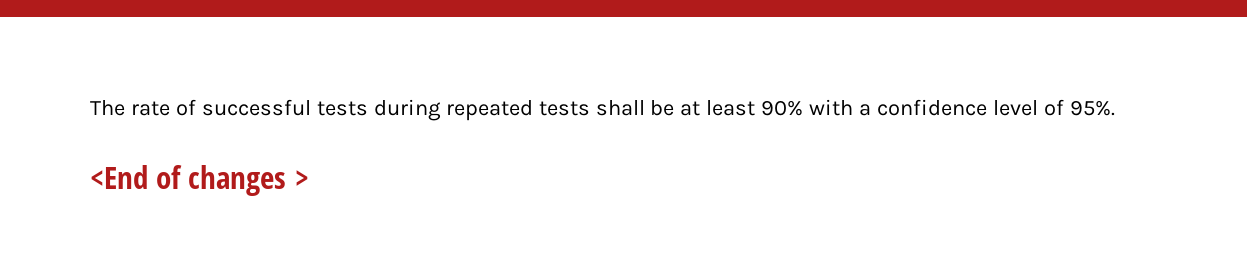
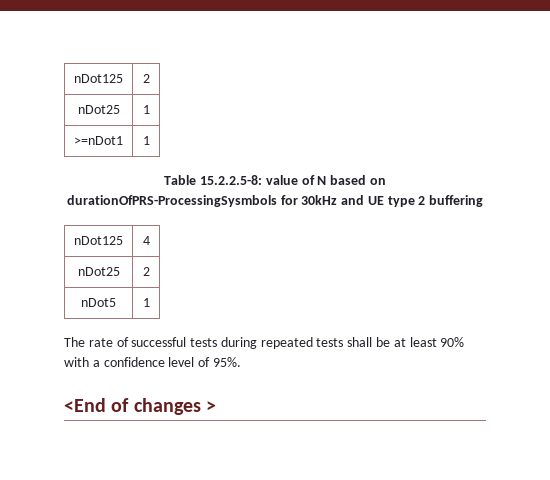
(90, 108) none -> [74,74,123,83] [142,74,150,83] [77,105,120,114] [142,105,150,114] [74,136,123,145] [142,136,150,145] [164,175,386,185] [66,195,484,207] [74,236,123,245] [142,236,150,245] [77,267,120,276] [142,267,150,276] [81,298,116,307] [142,298,150,307] nDot125 | 2 // nDot25 | 1 // >=nDot1 | 1 // Table 15.2.2.5-8: value of N based on durationOfPRS-ProcessingSysmbols for 30kHz and UE type 2 buffering // nDot125 | 4 // nDot25 | 2 // nDot5 | 1 //

